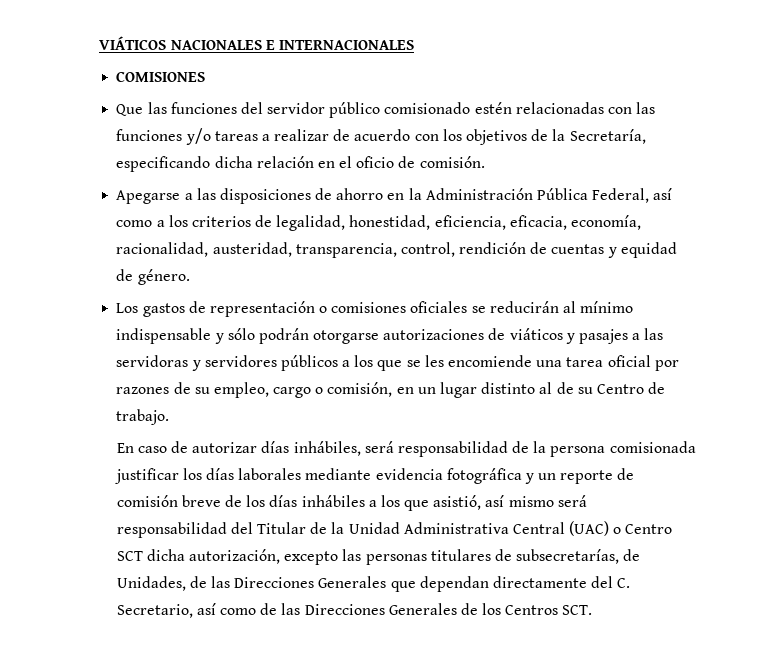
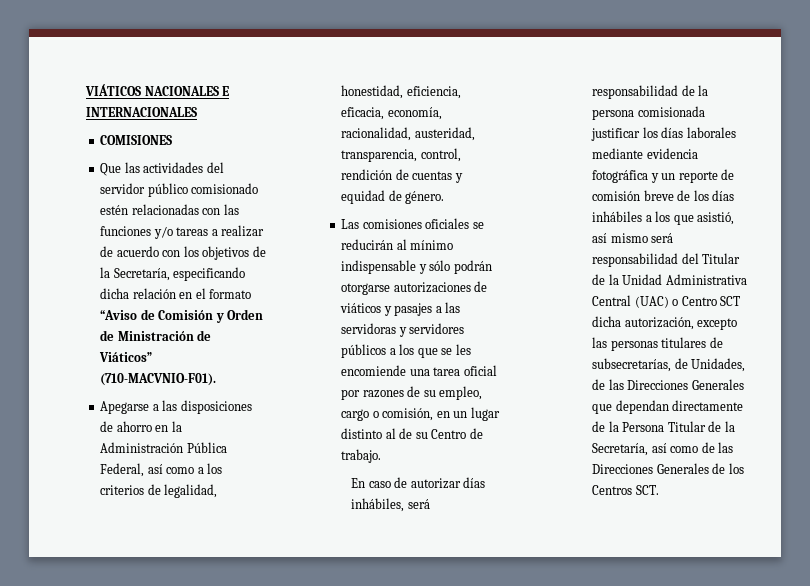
[170,102,237,114] funciones -> [143,162,204,173] actividades
[356,156,485,168] oficio de comisión. -> [209,289,252,299] [100,309,264,323] [100,330,212,341] [99,352,153,362] [100,373,217,386] formato “Aviso de Comisión y Orden de Ministración de Viáticos” (710-MACVNIO-F01).
[116,301,328,317] Los gastos de representación o -> [341,219,360,229] Las
[591,576,631,588] [116,604,193,618] del C. Secretario, -> [592,421,735,432] [592,443,649,456] de la Persona Titular de la Secretaría,

